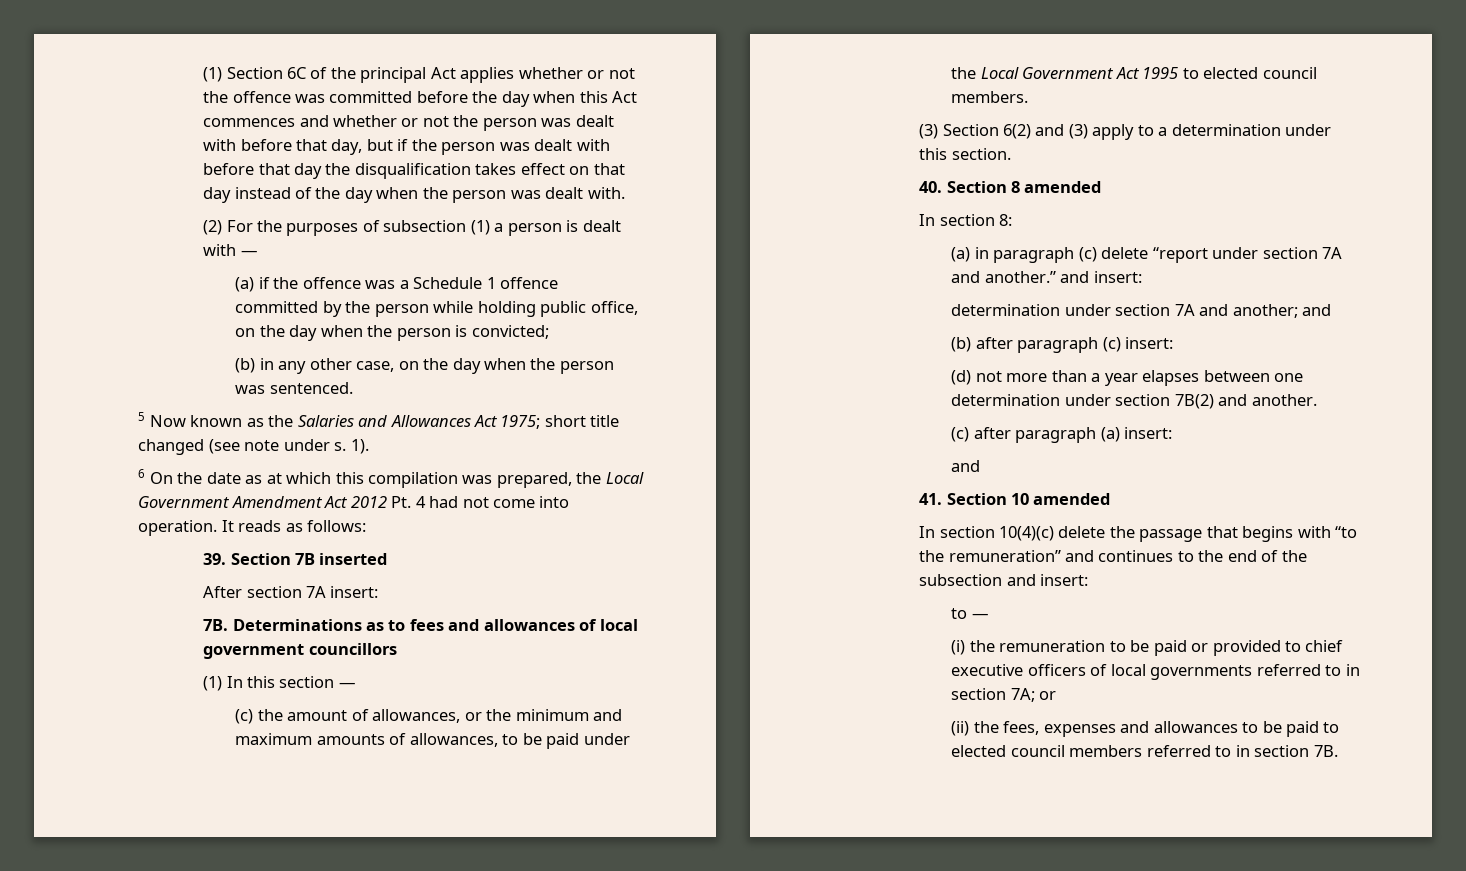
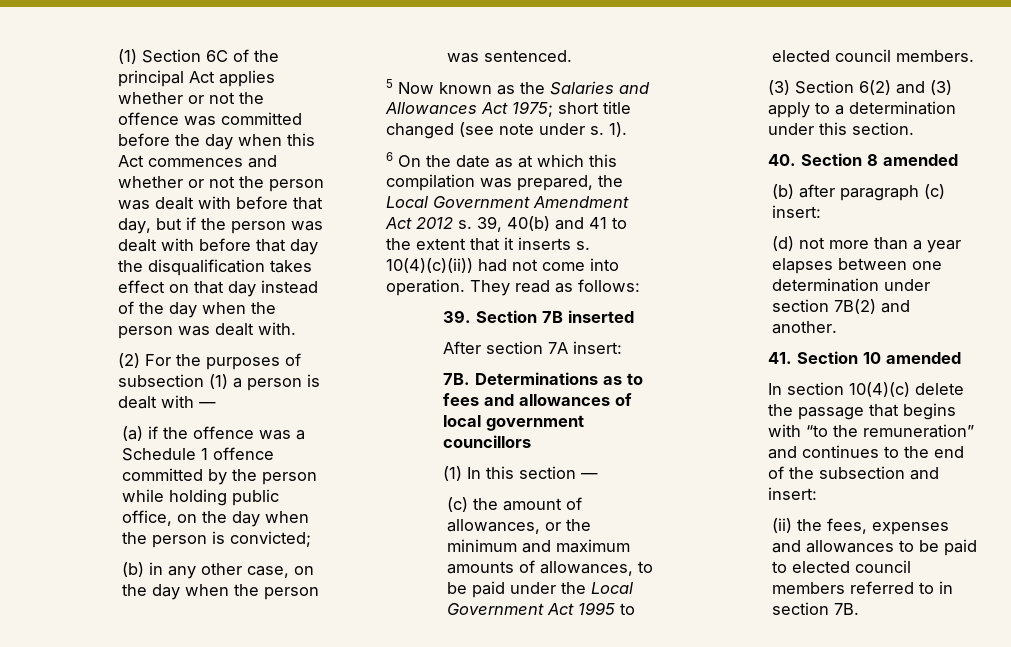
[391,496,426,508] Pt. 4 -> [458,216,628,232] [386,237,591,251] [386,258,474,273] s. 39, 40(b) and 41 to the extent that it inserts s. 10(4)(c)(ii))
[221,520,282,532] It reads -> [470,280,551,296] They read
[919,214,1012,226] [951,247,1343,263] [951,271,1142,283] [951,304,1332,318] // In section 8: // (a) in paragraph (c) delete “report under section 7A and another.” and insert: // determination under section 7A and another; and -> (958, 160) none
[951,427,1173,443] [951,460,981,472] // (c) after paragraph (a) insert: // and -> (837, 327) none
[951,608,989,619] [951,640,1344,656] [951,664,1360,680] [951,688,1057,702] // to — // (i) the remuneration to be paid or provided to chief executive officers of local governments referred to in section 7A; or -> (817, 493) none

